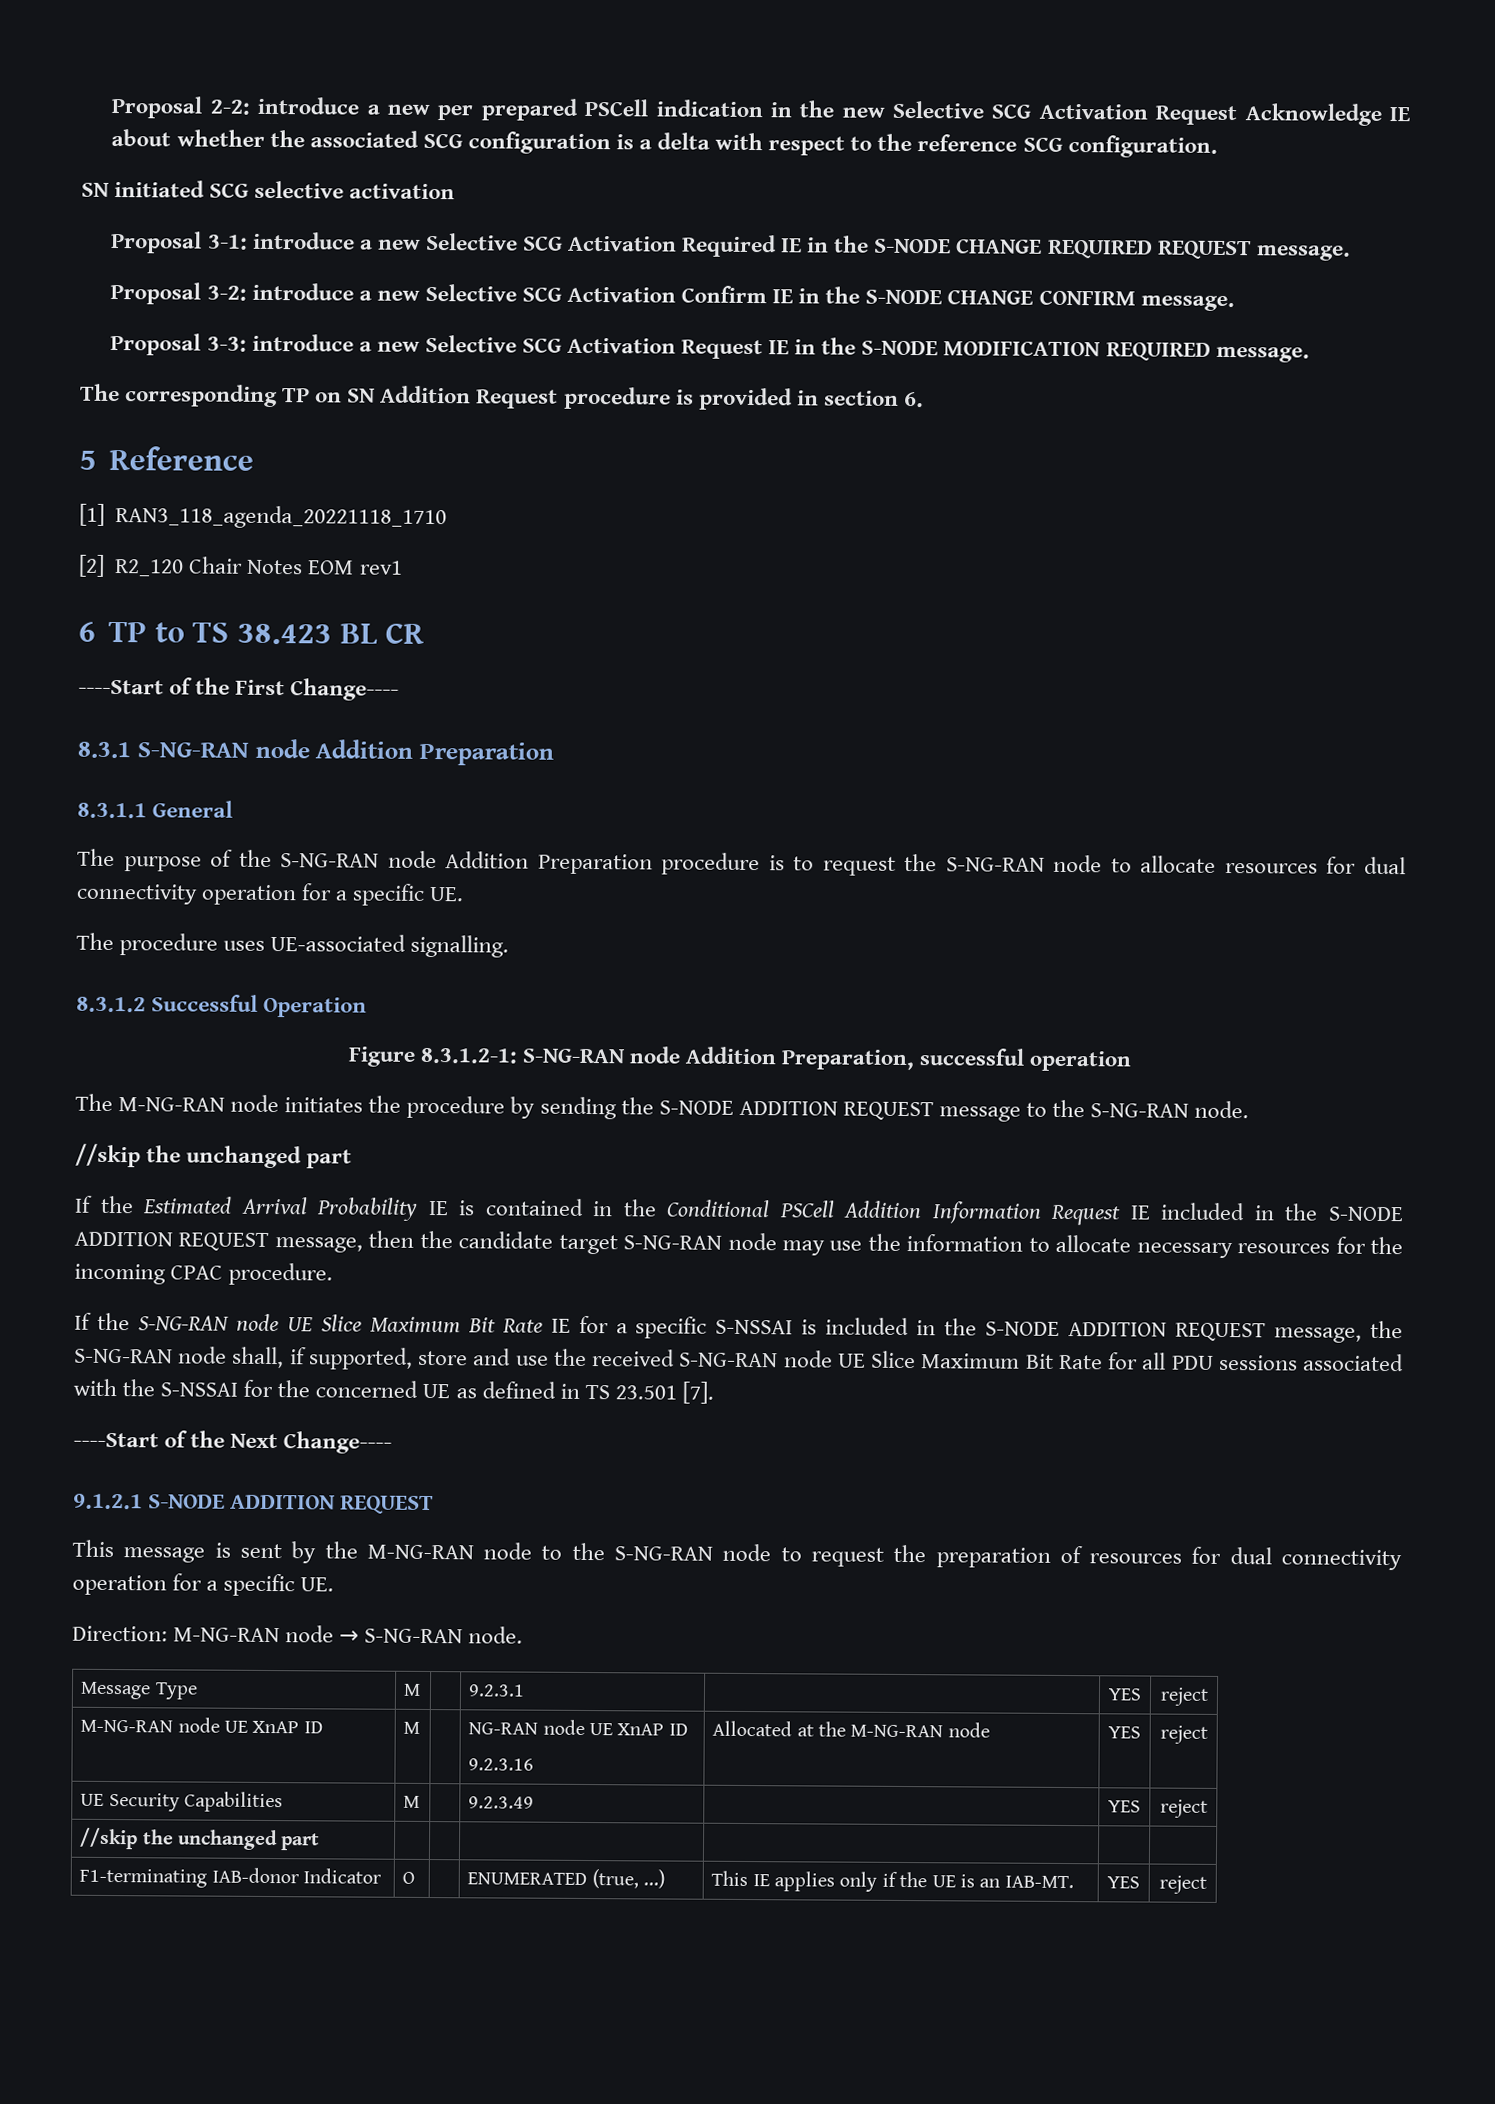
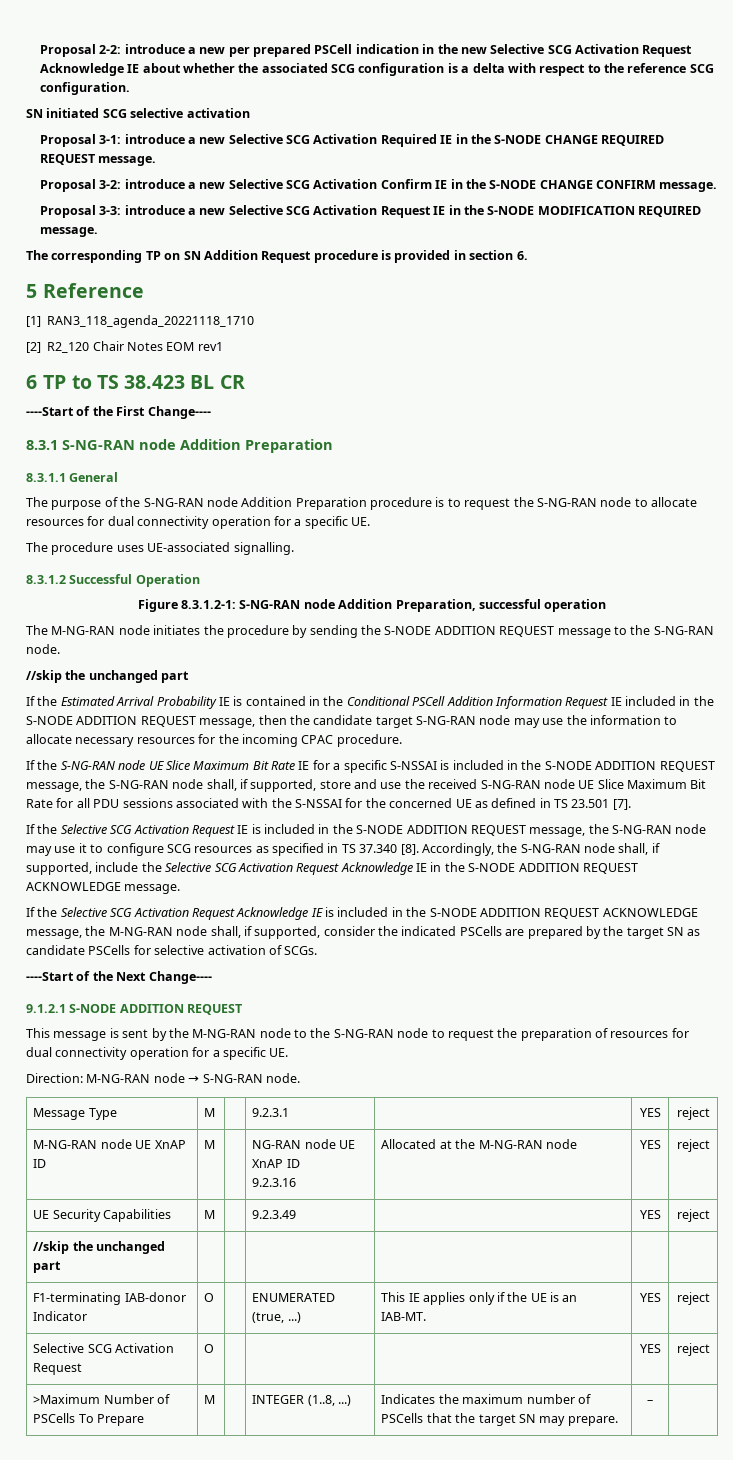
(714, 1392) none -> [26,824,707,837] [26,843,660,856] [26,862,638,875] [26,882,181,894] [26,907,698,920] [26,926,701,939] [26,945,318,955] // If the Selective SCG Activation Request IE is included in the S-NODE ADDITION REQUEST message, the S-NG-RAN node may use it to configure SCG resources as specified in TS 37.340 [8]. Accordingly, the S-NG-RAN node shall, if supported, include the Selective SCG Activation Request Acknowledge IE in the S-NODE ADDITION REQUEST ACKNOWLEDGE message. // If the Selective SCG Activation Request Acknowledge IE is included in the S-NODE ADDITION REQUEST ACKNOWLEDGE message, the M-NG-RAN node shall, if supported, consider the indicated PSCells are prepared by the target SN as candidate PSCells for selective activation of SCGs.
(1207, 1884) none -> [33,1343,175,1353] [33,1363,83,1375] [204,1344,215,1353] [639,1344,661,1353] [676,1343,710,1356] [33,1394,171,1404] [33,1413,145,1426] [204,1395,216,1404] [252,1395,352,1406] [381,1394,591,1404] [381,1413,618,1426] [647,1400,653,1404] // Selective SCG Activation Request | O | | | | YES | reject // >Maximum Number of PSCells To Prepare | M | | INTEGER (1..8, ...) | Indicates the maximum number of PSCells that the target SN may prepare. | – |

